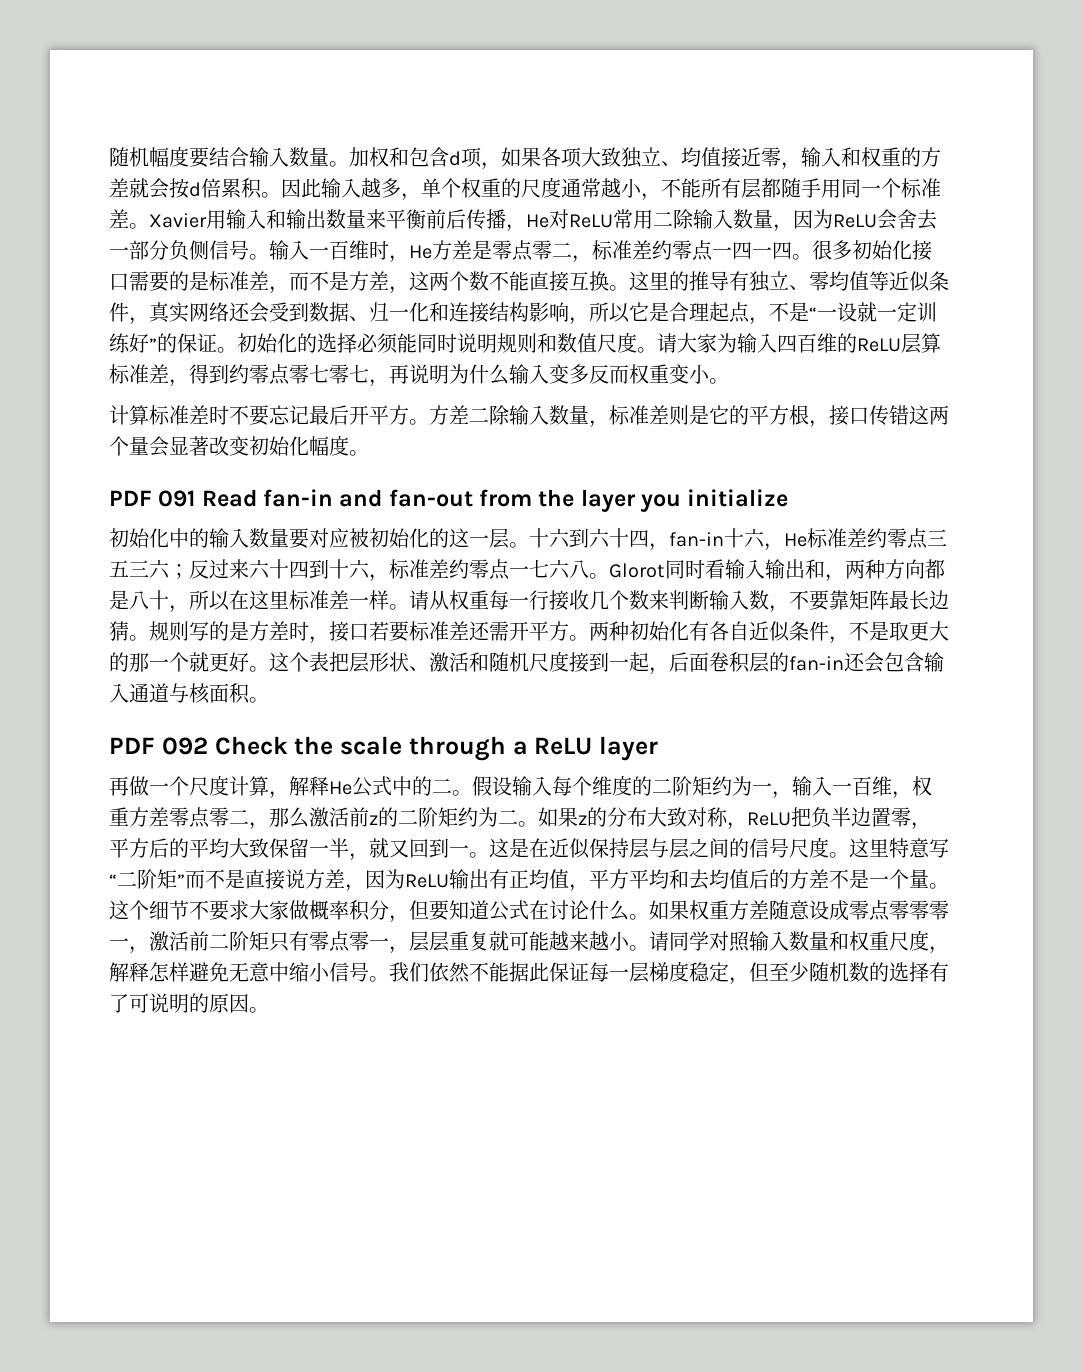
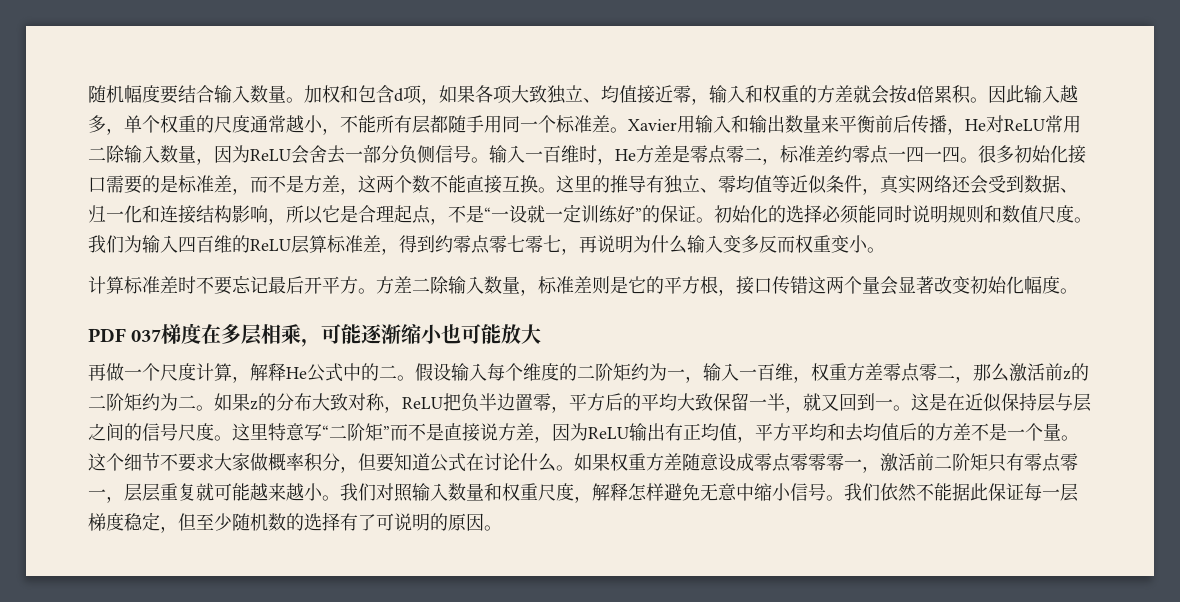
[657,333,717,353] 请大家 -> [88,235,124,253] 我们
[158,489,789,512] [109,528,947,551] [109,559,945,582] [109,590,949,613] [109,621,949,644] [109,651,944,675] [109,683,269,704] [109,736,658,761] 091 Read fan-in and fan-out from the layer you initialize // 初始化中的输入数量要对应被初始化的这一层。十六到六十四，fan-in十六，He标准差约零点三五三六；反过来六十四到十六，标准差约零点一七六八。Glorot同时看输入输出和，两种方向都是八十，所以在这里标准差一样。请从权重每一行接收几个数来判断输入数，不要靠矩阵最长边猜。规则写的是方差时，接口若要标准差还需开平方。两种初始化有各自近似条件，不是取更大的那一个就更好。这个表把层形状、激活和随机尺度接到一起，后面卷积层的fan-in还会包含输入通道与核面积。 // PDF 092 Check the scale through a ReLU layer -> [131,323,542,347] 037梯度在多层相乘，可能逐渐缩小也可能放大
[649,931,709,951] 请同学 -> [340,483,376,501] 我们

